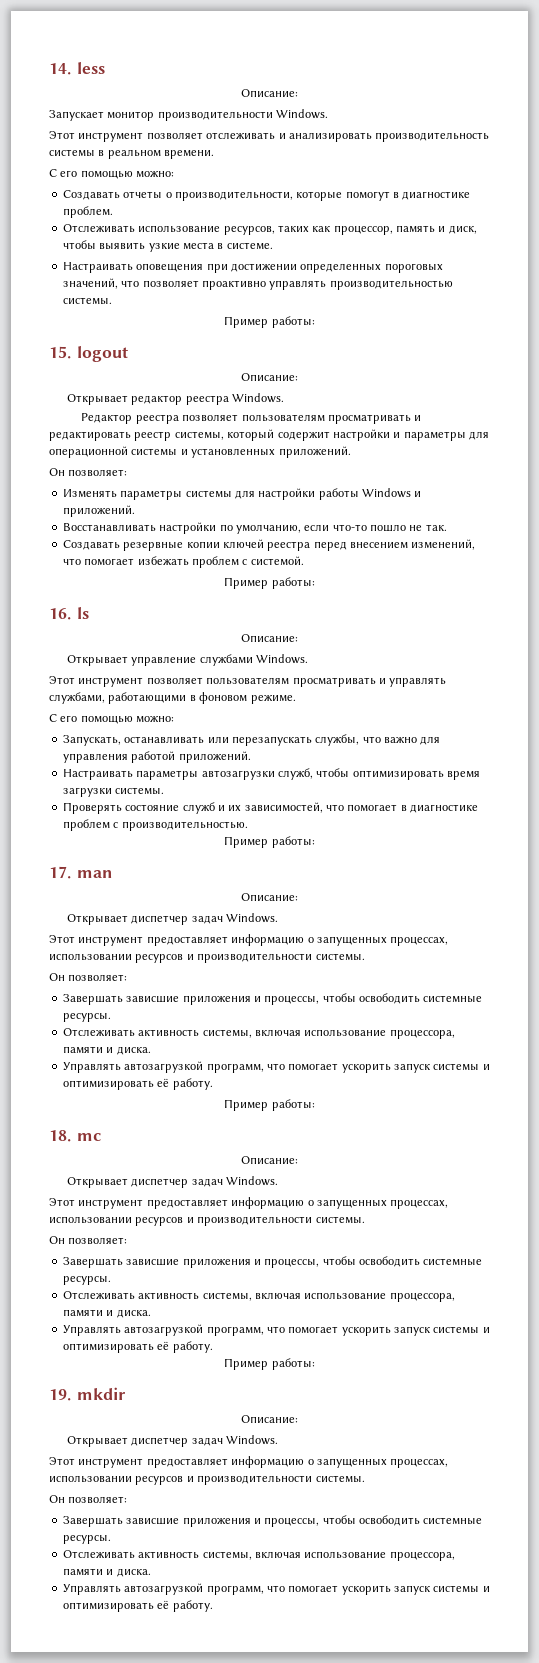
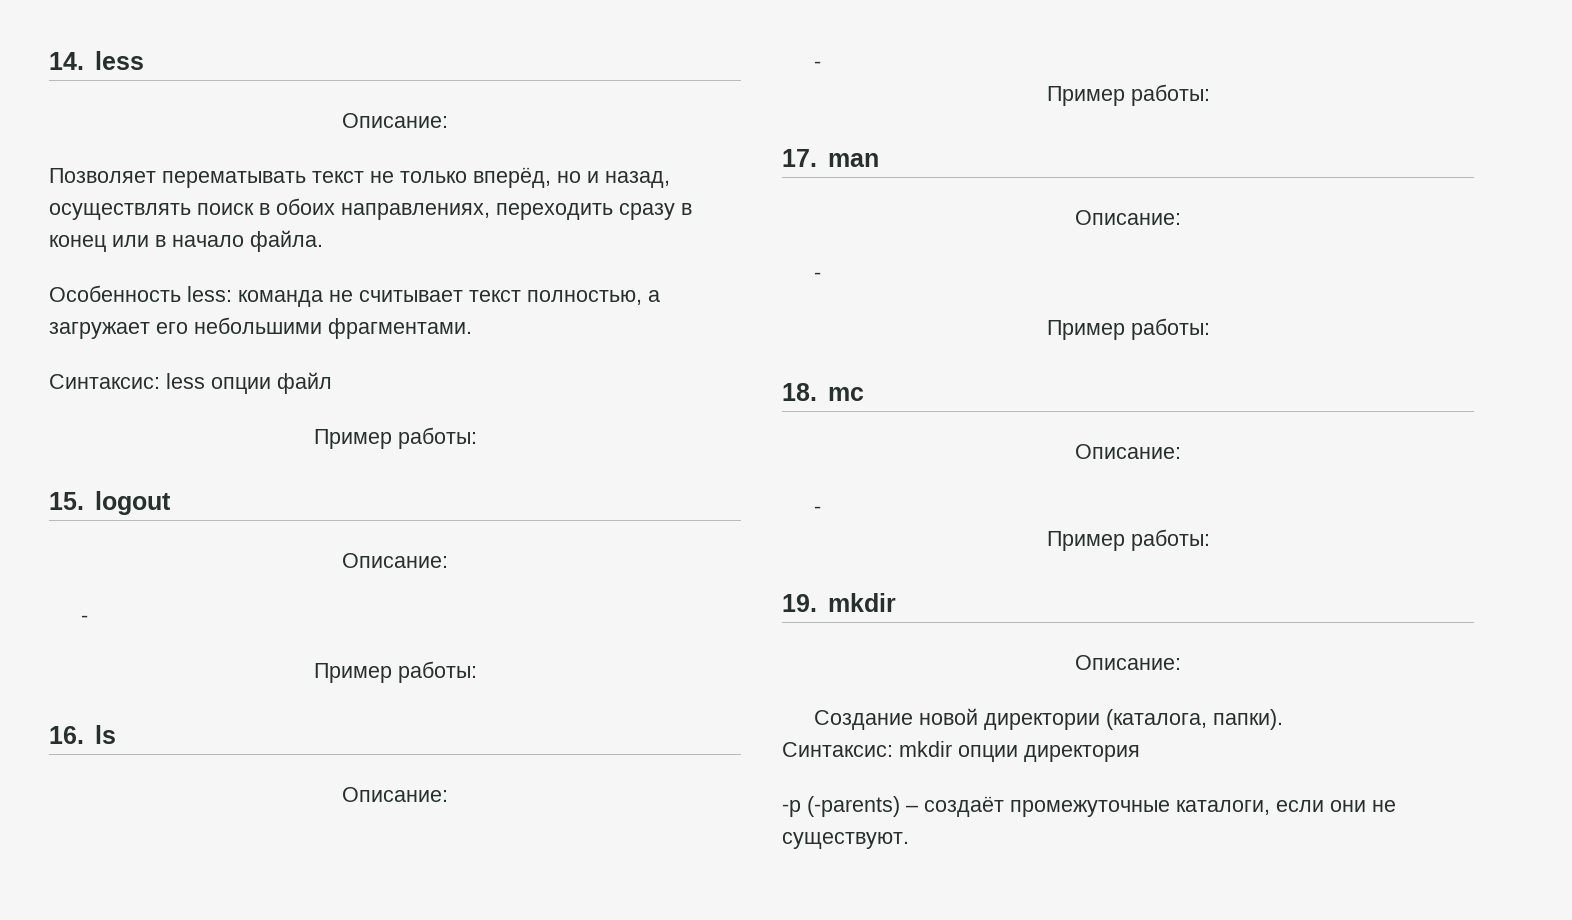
[49,109,329,121] [49,131,490,142] [49,149,215,159] [49,169,175,179] [62,190,471,201] [62,206,113,218] [62,224,477,235] [62,240,273,252] [62,262,443,273] [62,278,453,290] [62,297,112,305] Запускает монитор производительности Windows. // Этот инструмент позволяет отслеживать и анализировать производительность системы в реальном времени. // С его помощью можно: // Создавать отчеты о производительности, которые помогут в диагностике проблем. // Отслеживать использование ресурсов, таких как процессор, память и диск, чтобы выявить узкие места в системе. // Настраивать оповещения при достижении определенных пороговых значений, что позволяет проактивно управлять производительностью системы. -> [49,167,670,188] [49,198,692,220] [49,230,323,252] [49,285,660,307] [49,317,472,339] [49,372,332,394] Позволяет перематывать текст не только вперёд, но и назад, осуществлять поиск в обоих направлениях, переходить сразу в конец или в начало файла. // Особенность less: команда не считывает текст полностью, а загружает его небольшими фрагментами. // Синтаксис: less опции файл
[66,393,284,405] [81,413,422,424] [49,429,489,441] [49,446,351,458] [49,468,128,477] [62,488,422,500] [62,505,135,517] [62,522,447,534] [62,539,476,551] [62,556,304,568] Открывает редактор реестра Windows. // Редактор реестра позволяет пользователям просматривать и редактировать реестр системы, который содержит настройки и параметры для операционной системы и установленных приложений. // Он позволяет: // Изменять параметры системы для настройки работы Windows и приложений. // Восстанавливать настройки по умолчанию, если что-то пошло не так. // Создавать резервные копии ключей реестра перед внесением изменений, что помогает избежать проблем с системой. -> [80,615,88,623] -
[66,654,308,666] [49,676,447,687] [49,692,296,704] [49,714,175,724] [62,734,441,746] [62,751,251,763] [62,768,480,780] [62,787,165,797] [62,802,479,814] [62,819,248,831] Открывает управление службами Windows. // Этот инструмент позволяет пользователям просматривать и управлять службами, работающими в фоновом режиме. // С его помощью можно: // Запускать, останавливать или перезапускать службы, что важно для управления работой приложений. // Настраивать параметры автозагрузки служб, чтобы оптимизировать время загрузки системы. // Проверять состояние служб и их зависимостей, что помогает в диагностике проблем с производительностью. -> [813,61,821,69] -
[66,913,278,925] [49,934,449,946] [49,953,365,963] [49,973,128,982] [62,993,483,1005] [62,1013,111,1022] [62,1028,455,1039] [62,1046,151,1055] [62,1061,490,1073] [62,1078,213,1090] Открывает диспетчер задач Windows. // Этот инструмент предоставляет информацию о запущенных процессах, использовании ресурсов и производительности системы. // Он позволяет: // Завершать зависшие приложения и процессы, чтобы освободить системные ресурсы. // Отслеживать активность системы, включая использование процессора, памяти и диска. // Управлять автозагрузкой программ, что помогает ускорить запуск системы и оптимизировать её работу. -> [813,272,821,280] -
[66,1176,278,1188] [49,1197,449,1209] [49,1216,365,1226] [49,1236,128,1245] [62,1256,483,1268] [62,1276,111,1285] [62,1291,455,1302] [62,1309,151,1318] [62,1324,490,1336] [62,1341,213,1353] Открывает диспетчер задач Windows. // Этот инструмент предоставляет информацию о запущенных процессах, использовании ресурсов и производительности системы. // Он позволяет: // Завершать зависшие приложения и процессы, чтобы освободить системные ресурсы. // Отслеживать активность системы, включая использование процессора, памяти и диска. // Управлять автозагрузкой программ, что помогает ускорить запуск системы и оптимизировать её работу. -> [813,506,821,514] -
[66,1435,278,1447] [49,1456,449,1468] [49,1475,365,1485] [49,1495,128,1504] [62,1515,483,1527] [62,1535,111,1544] [62,1550,455,1561] [62,1568,151,1577] [62,1583,490,1595] [62,1600,213,1612] Открывает диспетчер задач Windows. // Этот инструмент предоставляет информацию о запущенных процессах, использовании ресурсов и производительности системы. // Он позволяет: // Завершать зависшие приложения и процессы, чтобы освободить системные ресурсы. // Отслеживать активность системы, включая использование процессора, памяти и диска. // Управлять автозагрузкой программ, что помогает ускорить запуск системы и оптимизировать её работу. -> [813,708,1283,730] [782,741,1140,762] [782,796,1396,817] [782,832,909,849] Создание новой директории (каталога, папки). // Синтаксис: mkdir опции директория // -p (-parents) – создаёт промежуточные каталоги, если они не существуют.

